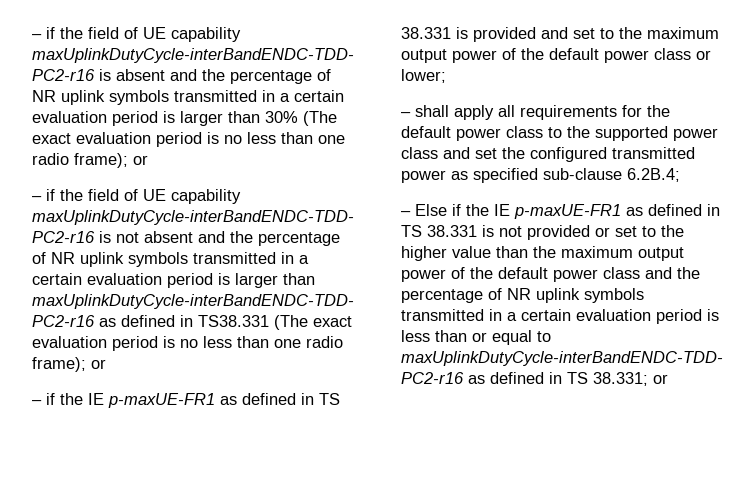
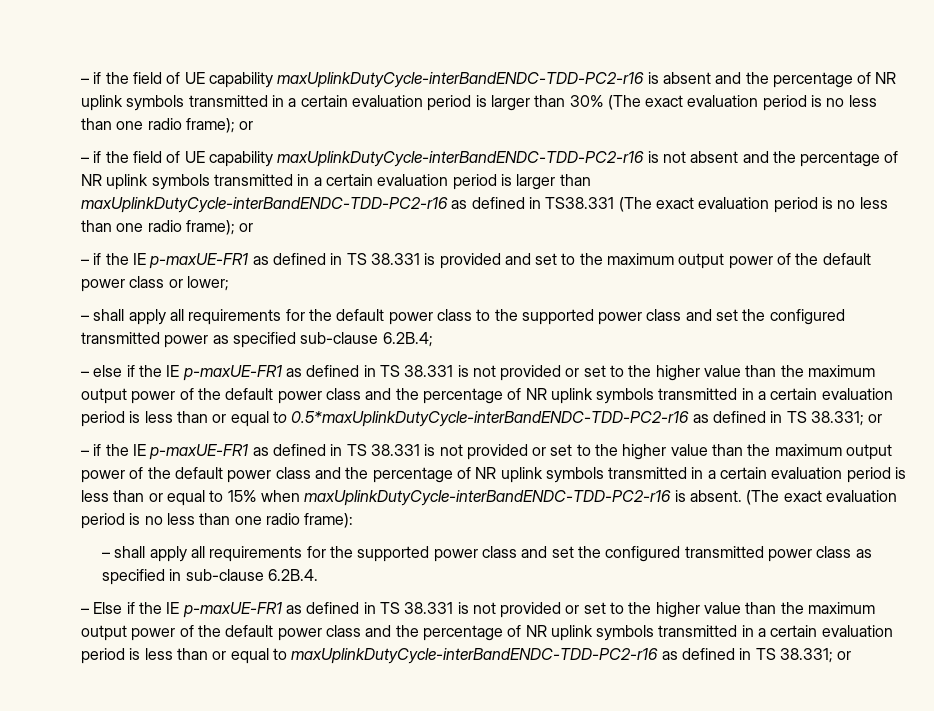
(680, 175) none -> [81,365,876,381] [81,388,893,404] [81,411,883,427] [81,444,893,460] [81,467,907,483] [81,490,897,506] [81,513,354,529] [102,546,872,562] [102,569,319,585] // – else if the IE p-maxUE-FR1 as defined in TS 38.331 is not provided or set to the higher value than the maximum output power of the default power class and the percentage of NR uplink symbols transmitted in a certain evaluation period is less than or equal to 0.5*maxUplinkDutyCycle-interBandENDC-TDD-PC2-r16 as defined in TS 38.331; or // – if the IE p-maxUE-FR1 as defined in TS 38.331 is not provided or set to the higher value than the maximum output power of the default power class and the percentage of NR uplink symbols transmitted in a certain evaluation period is less than or equal to 15% when maxUplinkDutyCycle-interBandENDC-TDD-PC2-r16 is absent. (The exact evaluation period is no less than one radio frame): // – shall apply all requirements for the supported power class and set the configured transmitted power class as specified in sub-clause 6.2B.4.

